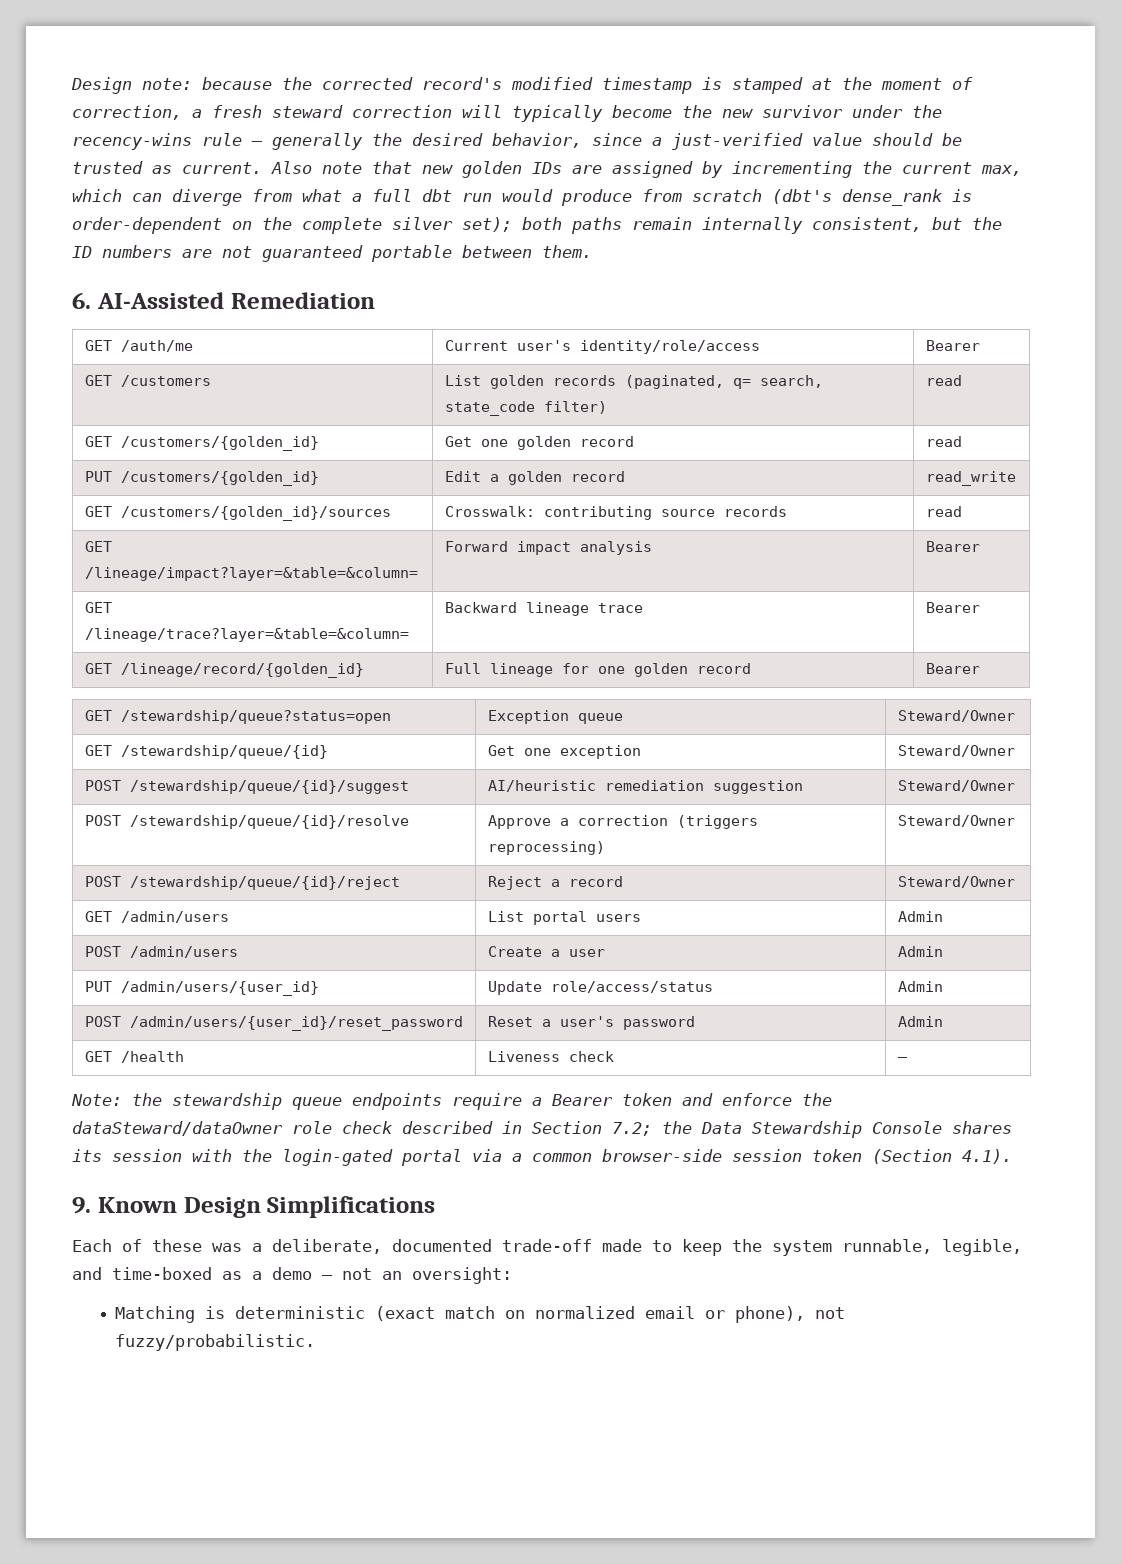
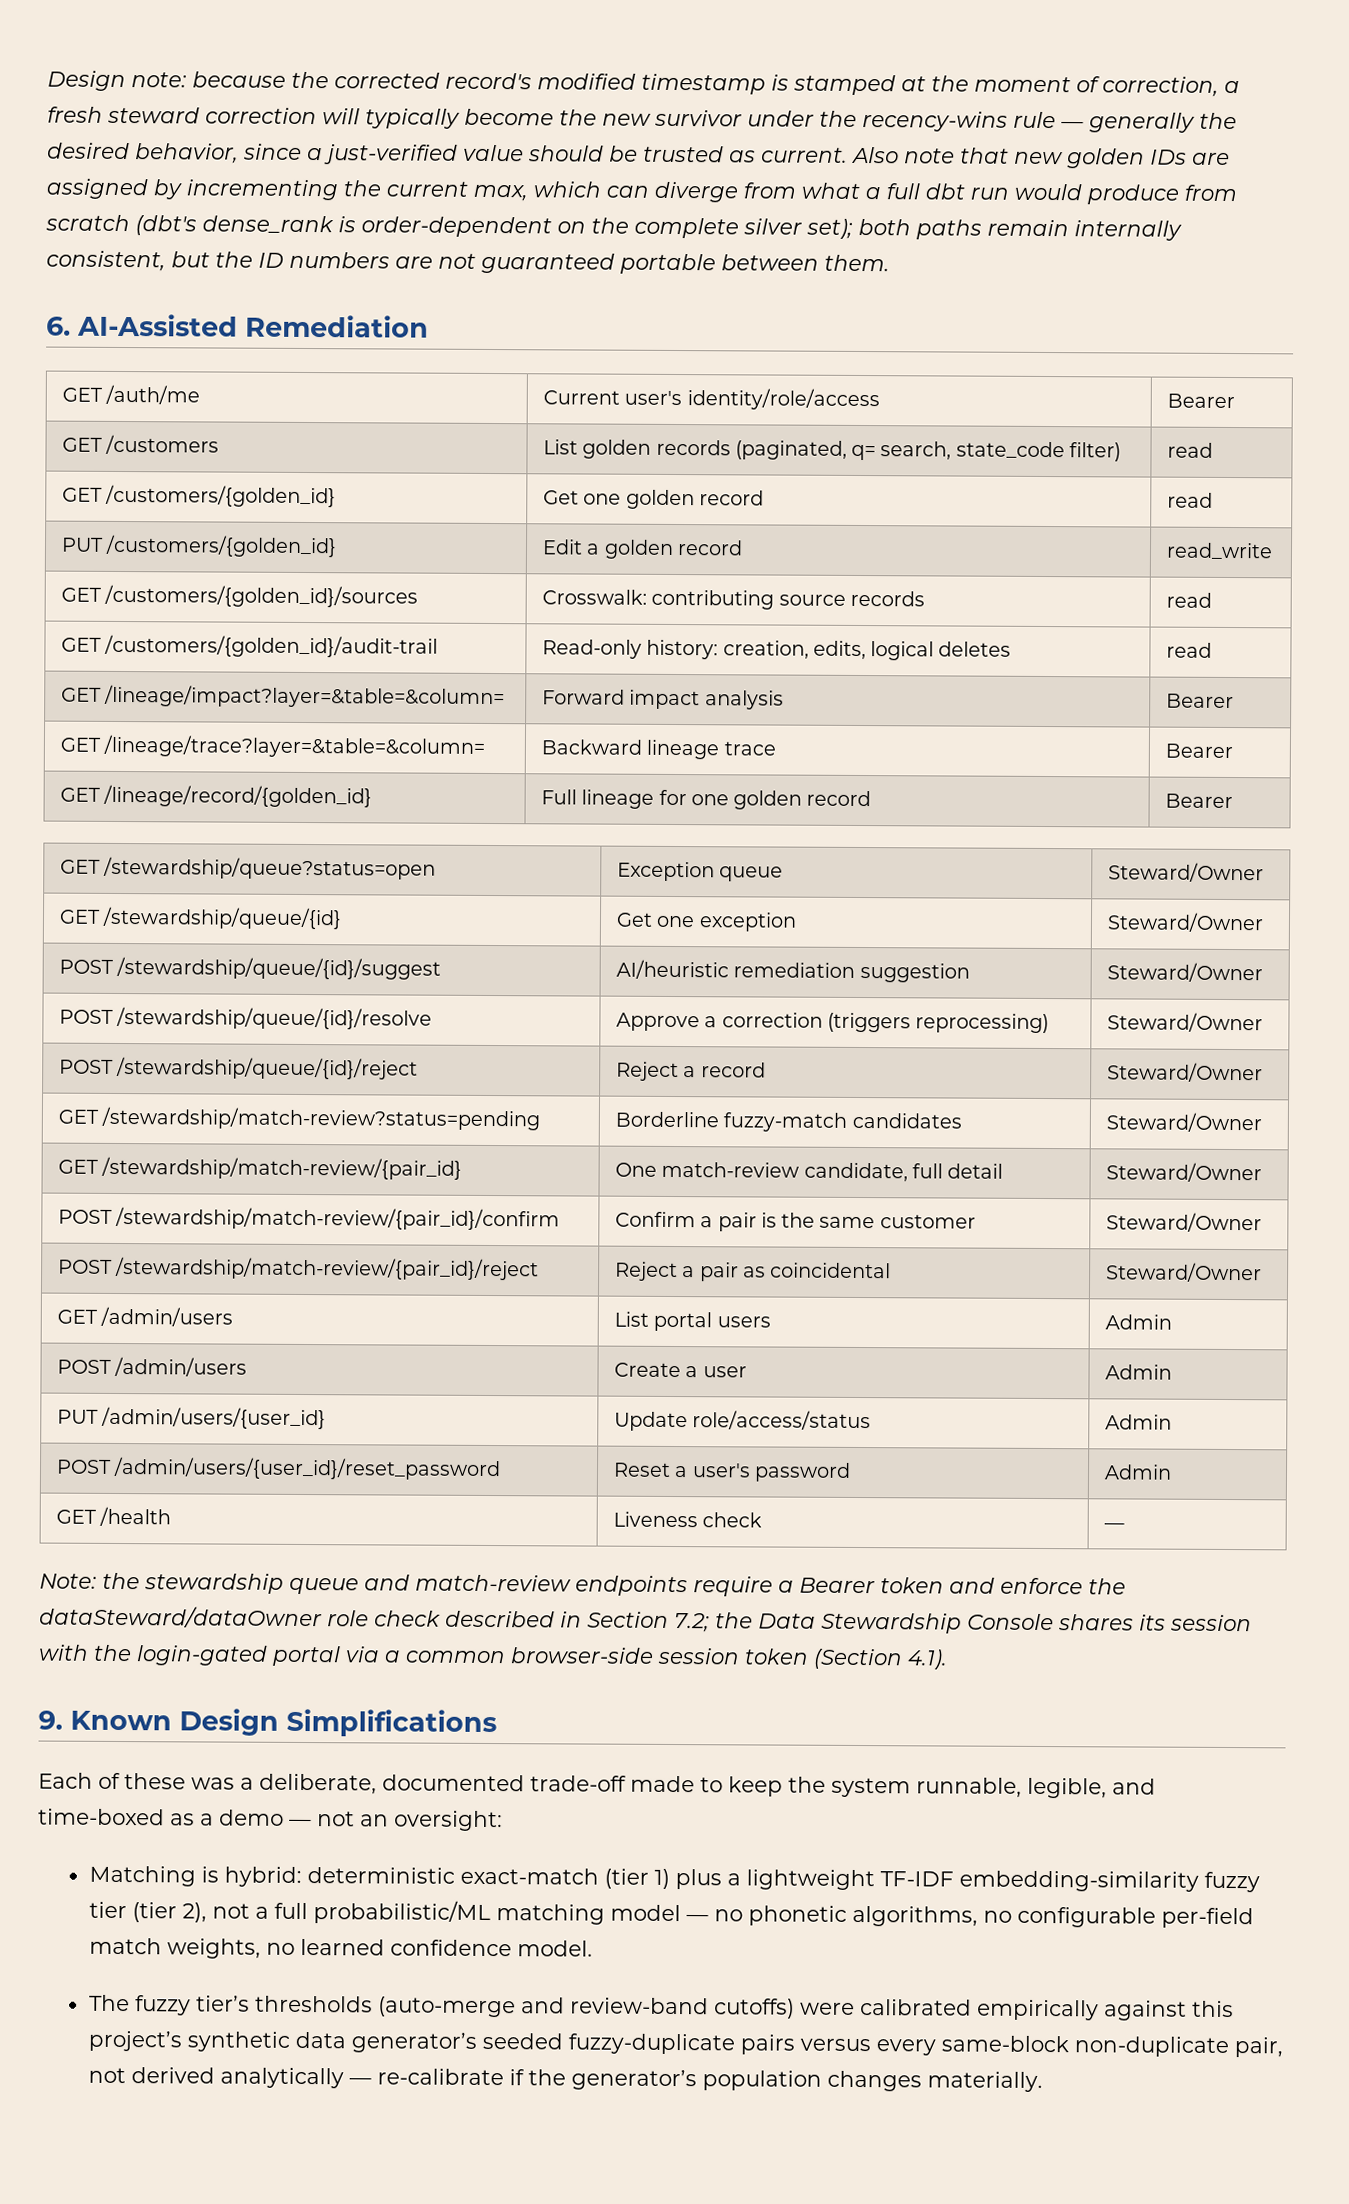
(962, 511) none -> [61,634,439,658] [542,639,1012,661] [1166,642,1213,658] // GET /customers/{golden_id}/audit-trail | Read-only history: creation, edits, logical deletes | read
(1015, 882) none -> [58,1106,541,1131] [615,1111,962,1132] [1106,1112,1263,1133] [58,1156,463,1180] [615,1161,1004,1182] [1106,1162,1263,1183] [58,1206,561,1231] [615,1211,976,1232] [1106,1212,1263,1233] [58,1256,540,1281] [615,1261,892,1282] [1106,1262,1263,1283] // GET /stewardship/match-review?status=pending | Borderline fuzzy-match candidates | Steward/Owner // GET /stewardship/match-review/{pair_id} | One match-review candidate, full detail | Steward/Owner // POST /stewardship/match-review/{pair_id}/confirm | Confirm a pair is the same customer | Steward/Owner // POST /stewardship/match-review/{pair_id}/reject | Reject a pair as coincidental | Steward/Owner
(342, 1103) none -> [364,1574,571,1592] and match-review
[235,1306,846,1323] [115,1334,316,1351] deterministic (exact match on normalized email or phone), not fuzzy/probabilistic. -> [223,1866,1260,1893] [88,1900,1254,1929] [88,1937,593,1959] [88,1994,1234,2021] [87,2030,1283,2058] [87,2067,1043,2093] hybrid: deterministic exact-match (tier 1) plus a lightweight TF-IDF embedding-similarity fuzzy tier (tier 2), not a full probabilistic/ML matching model — no phonetic algorithms, no configurable per-field match weights, no learned confidence model. // The fuzzy tier’s thresholds (auto-merge and review-band cutoffs) were calibrated empirically against this project’s synthetic data generator’s seeded fuzzy-duplicate pairs versus every same-block non-duplicate pair, not derived analytically — re-calibrate if the generator’s population changes materially.

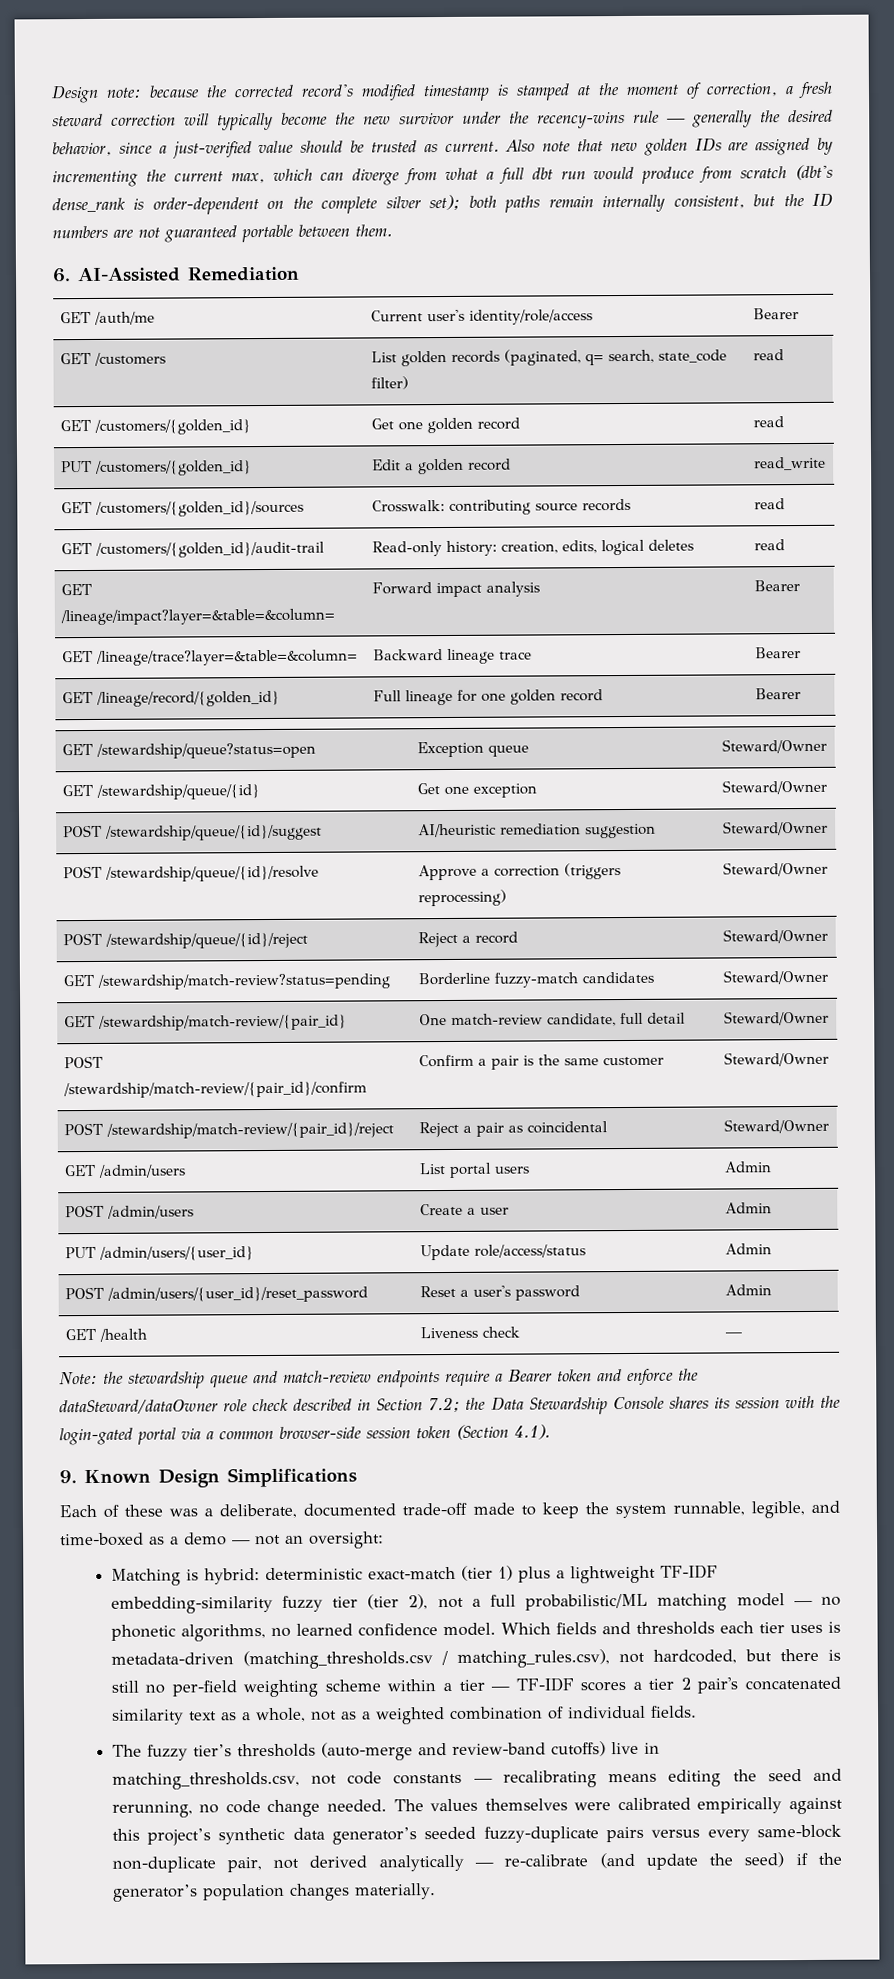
[1016,1906,1254,1929] [88,1937,593,1959] configurable per-field match weights, no learned confidence model. -> [295,1621,842,1637] [110,1648,842,1670] [110,1676,841,1698] [111,1705,697,1725] learned confidence model. Which fields and thresholds each tier uses is metadata-driven (matching_thresholds.csv / matching_rules.csv), not hardcoded, but there is still no per-field weighting scheme within a tier — TF-IDF scores a tier 2 pair's concatenated similarity text as a whole, not as a weighted combination of individual fields.
(795, 2008) none -> [610,1741,660,1755] [111,1768,843,1790] [111,1798,568,1818] live in matching_thresholds.csv, not code constants — recalibrating means editing the seed and rerunning, no code change needed. The values themselves
(504, 2077) none -> [599,1852,785,1870] (and update the seed)

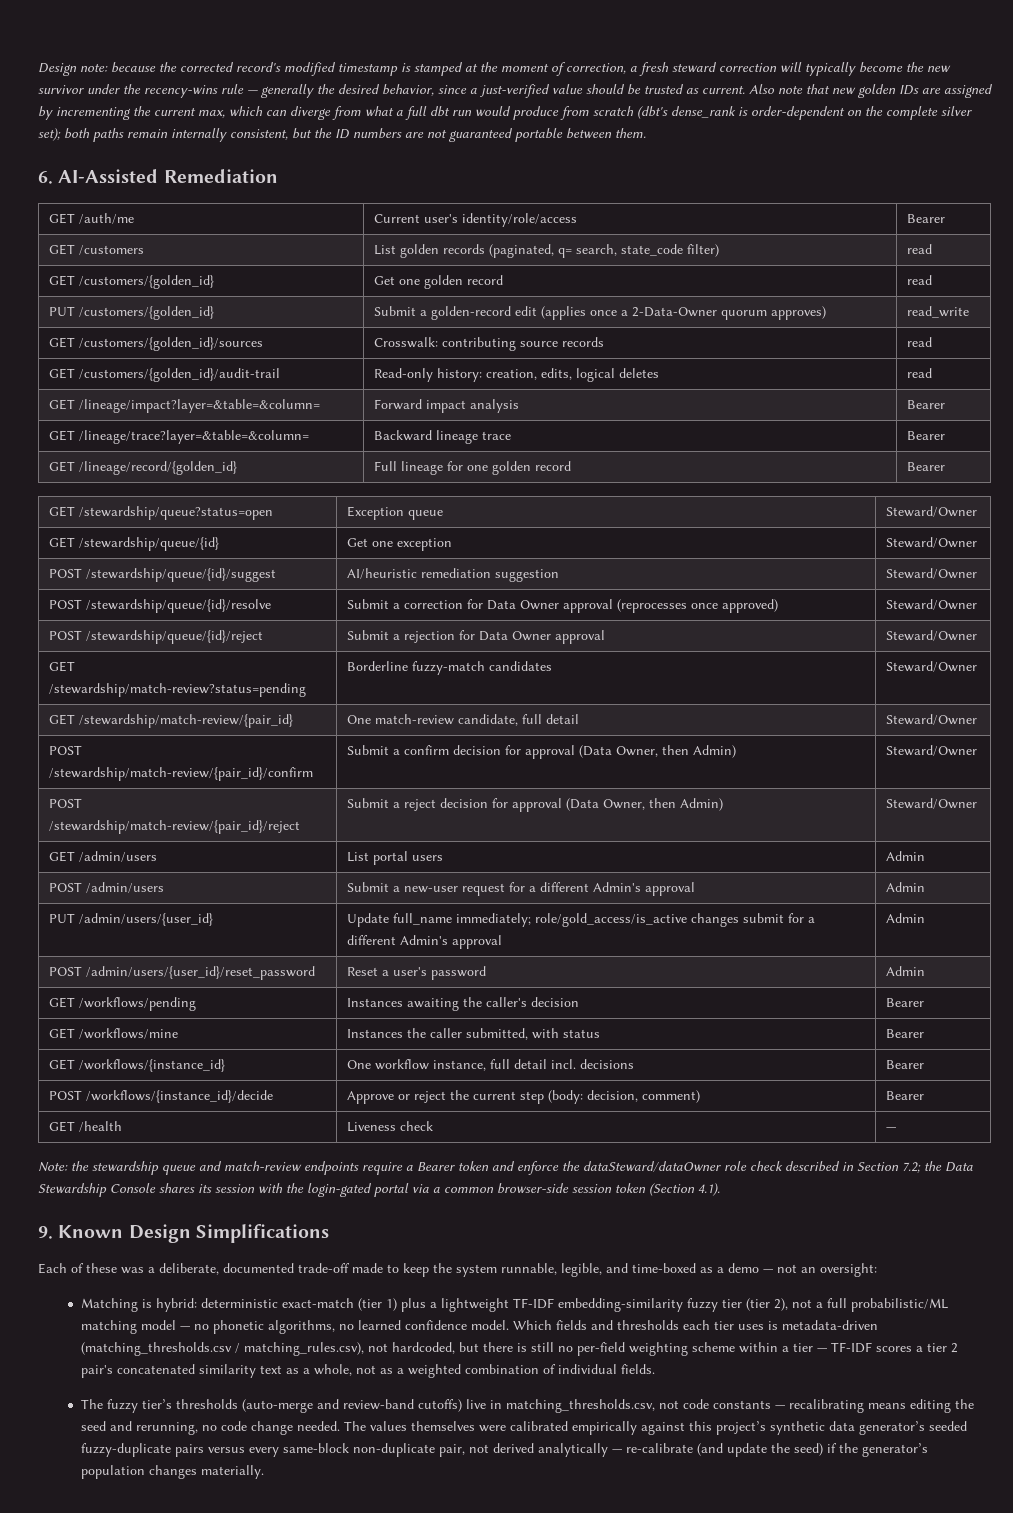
[371,458,511,475] Edit a golden record -> [374,306,827,320] Submit a golden-record edit (applies once a 2-Data-Owner quorum approves)
[417,864,477,881] Approve -> [347,599,390,609] Submit
[563,863,621,880] [417,889,507,907] [722,861,828,877] [62,932,308,949] [417,931,518,948] (triggers reprocessing) | Steward/Owner // POST /stewardship/queue/{id}/reject | Reject a record -> [467,599,779,613] [886,599,978,610] [49,630,264,644] [347,630,606,644] for Data Owner approval (reprocesses once approved) | Steward/Owner // POST /stewardship/queue/{id}/reject | Submit a rejection for Data Owner approval
[418,1054,664,1070] [723,1051,829,1067] [63,1122,394,1139] [418,1121,608,1138] Confirm a pair is the same customer | Steward/Owner // POST /stewardship/match-review/{pair_id}/reject | Reject a pair as coincidental -> [347,745,737,759] [886,745,978,756] [49,798,83,808] [49,820,301,834] [347,798,724,812] Submit a confirm decision for approval (Data Owner, then Admin) | Steward/Owner // POST /stewardship/match-review/{pair_id}/reject | Submit a reject decision for approval (Data Owner, then Admin)
[419,1203,509,1216] [724,1202,772,1214] [64,1246,254,1261] [419,1244,586,1261] Create a user | Admin // PUT /admin/users/{user_id} | Update role/access/status -> [347,882,696,896] [886,882,926,892] [49,913,214,926] [347,913,816,927] [347,935,503,949] Submit a new-user request for a different Admin's approval | Admin // PUT /admin/users/{user_id} | Update full_name immediately; role/gold_access/is_active changes submit for a different Admin's approval
(772, 1290) none -> [49,997,197,1011] [347,997,580,1011] [886,998,925,1007] [49,1028,179,1039] [347,1028,601,1040] [886,1029,925,1038] [49,1059,226,1072] [347,1059,635,1071] [886,1060,925,1069] [49,1090,274,1103] [347,1090,701,1104] [886,1091,925,1100] // GET /workflows/pending | Instances awaiting the caller's decision | Bearer // GET /workflows/mine | Instances the caller submitted, with status | Bearer // GET /workflows/{instance_id} | One workflow instance, full detail incl. decisions | Bearer // POST /workflows/{instance_id}/decide | Approve or reject the current step (body: decision, comment) | Bearer

